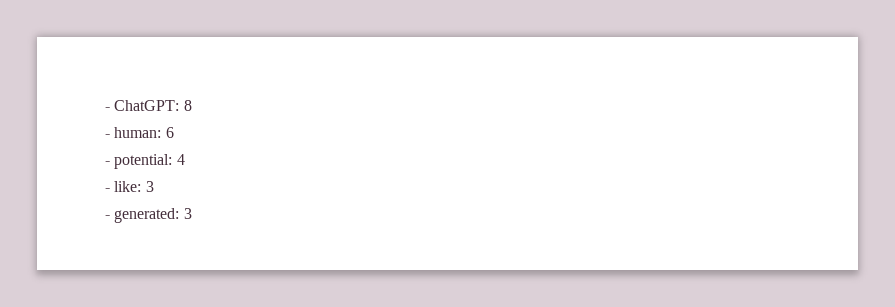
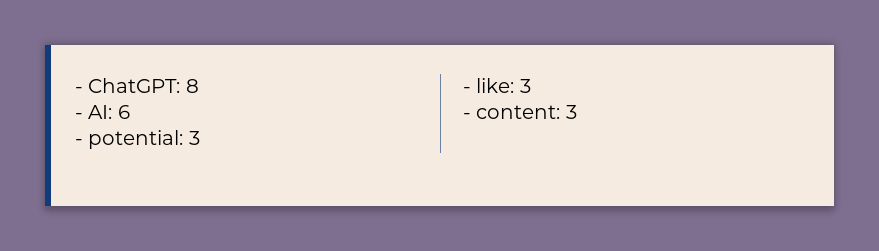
[114,127,162,138] human: -> [88,105,113,119] AI:
[176,154,185,165] 4 -> [188,131,200,145] 3
[114,208,180,223] generated: -> [476,105,561,119] content:

